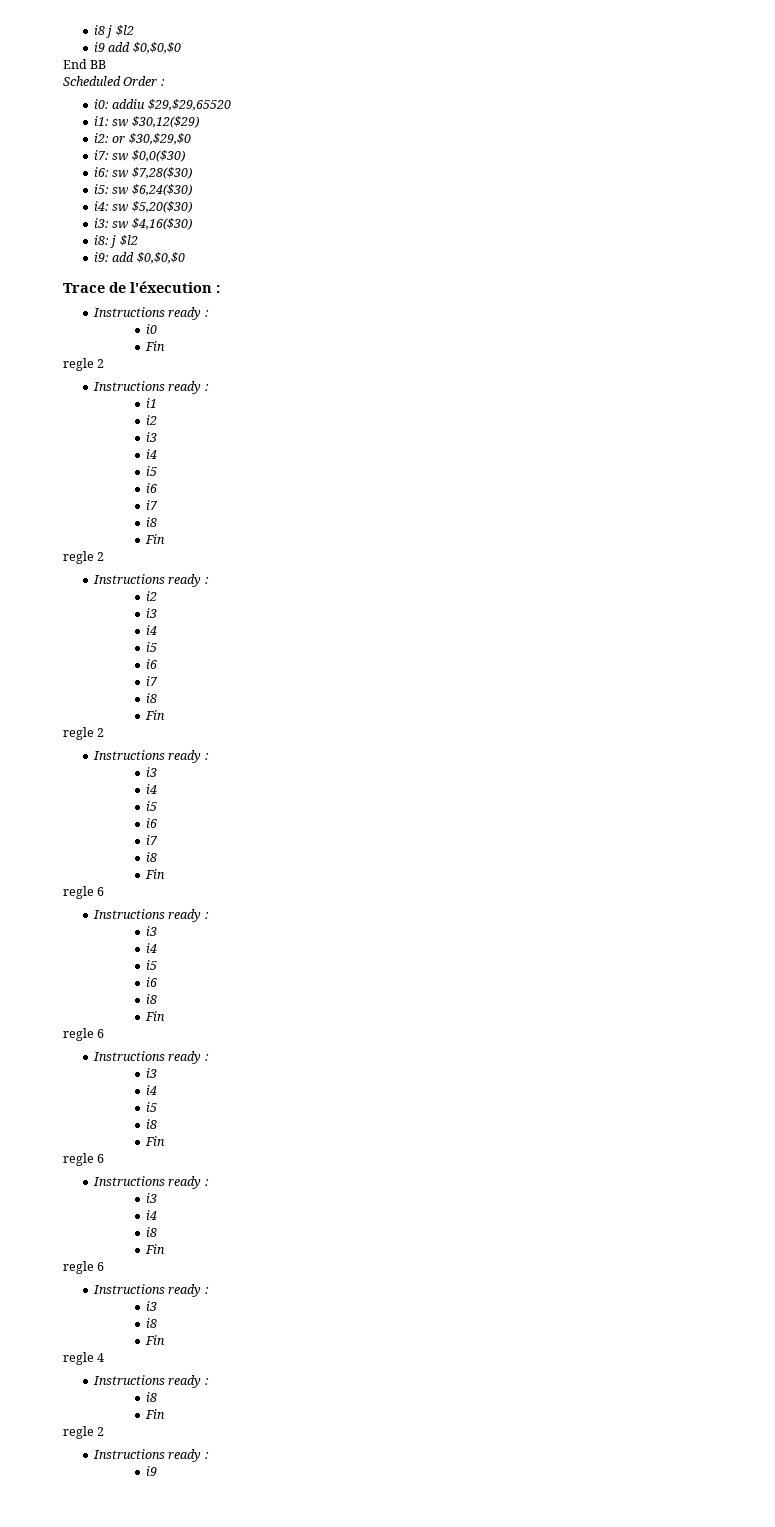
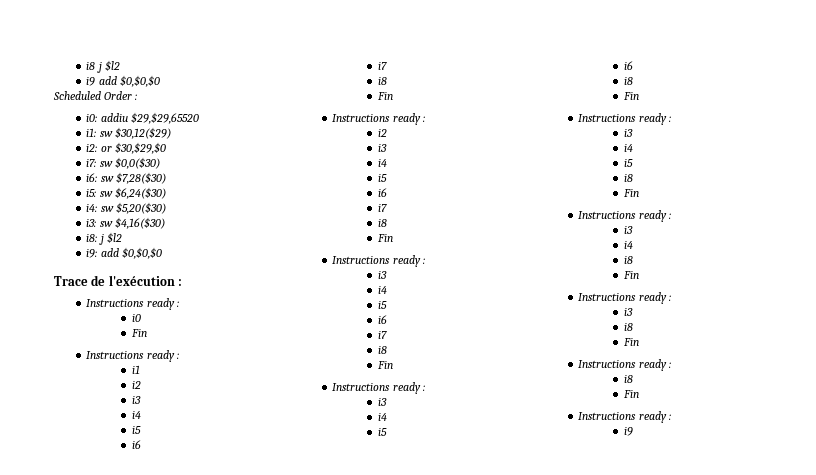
[63,59,107,69] // End BB -> (160, 81) none
[130,281,212,293] l'éxecution -> [108,275,175,286] l'exécution
[63,358,105,371] // regle 2 -> (147, 333) none
[63,551,105,564] // regle 2 -> (393, 96) none
[63,727,105,740] // regle 2 -> (393, 238) none
[63,886,105,899] // regle 6 -> (393, 365) none
[63,1028,105,1041] // regle 6 -> (639, 96) none
[63,1153,105,1166] // regle 6 -> (639, 193) none
[63,1261,105,1274] // regle 6 -> (639, 275) none
[63,1352,105,1365] // regle 4 -> (639, 342) none
[63,1426,105,1439] // regle 2 -> (639, 394) none

